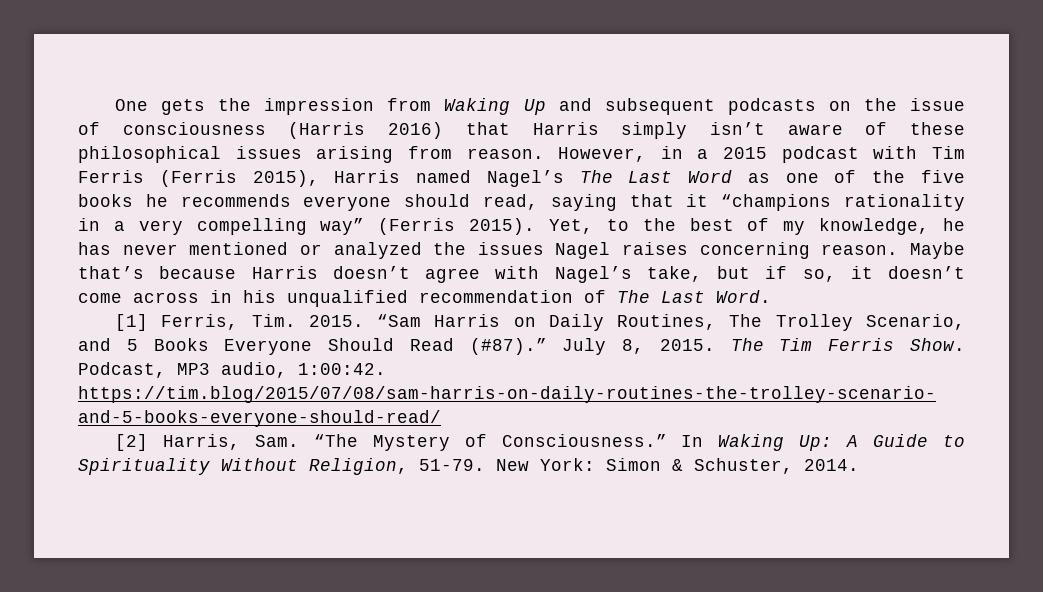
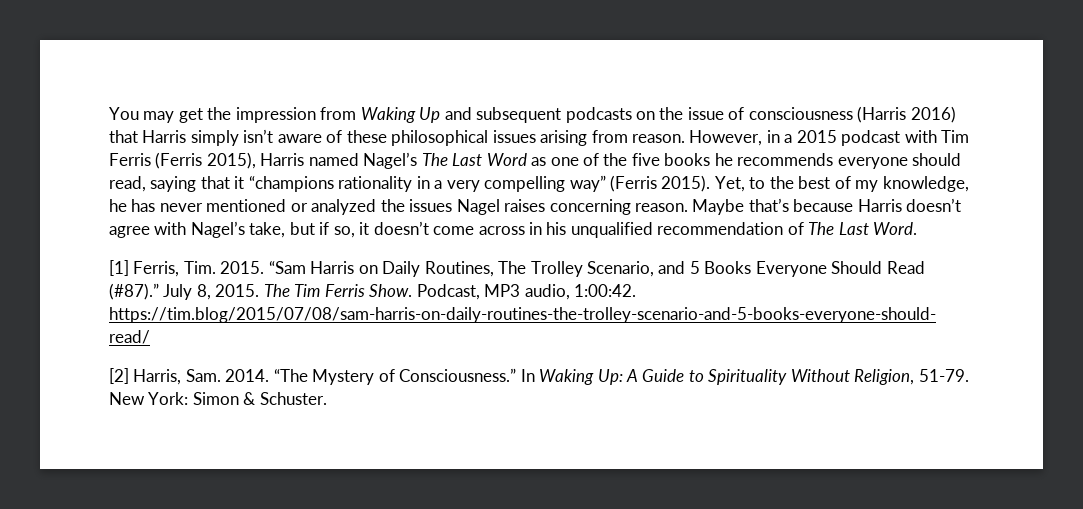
[115,99,206,115] One gets -> [109,107,203,123] You may get
(299, 441) none -> [225,369,270,382] 2014.
[694,458,859,474] Schuster, 2014. -> [259,392,327,405] Schuster.

